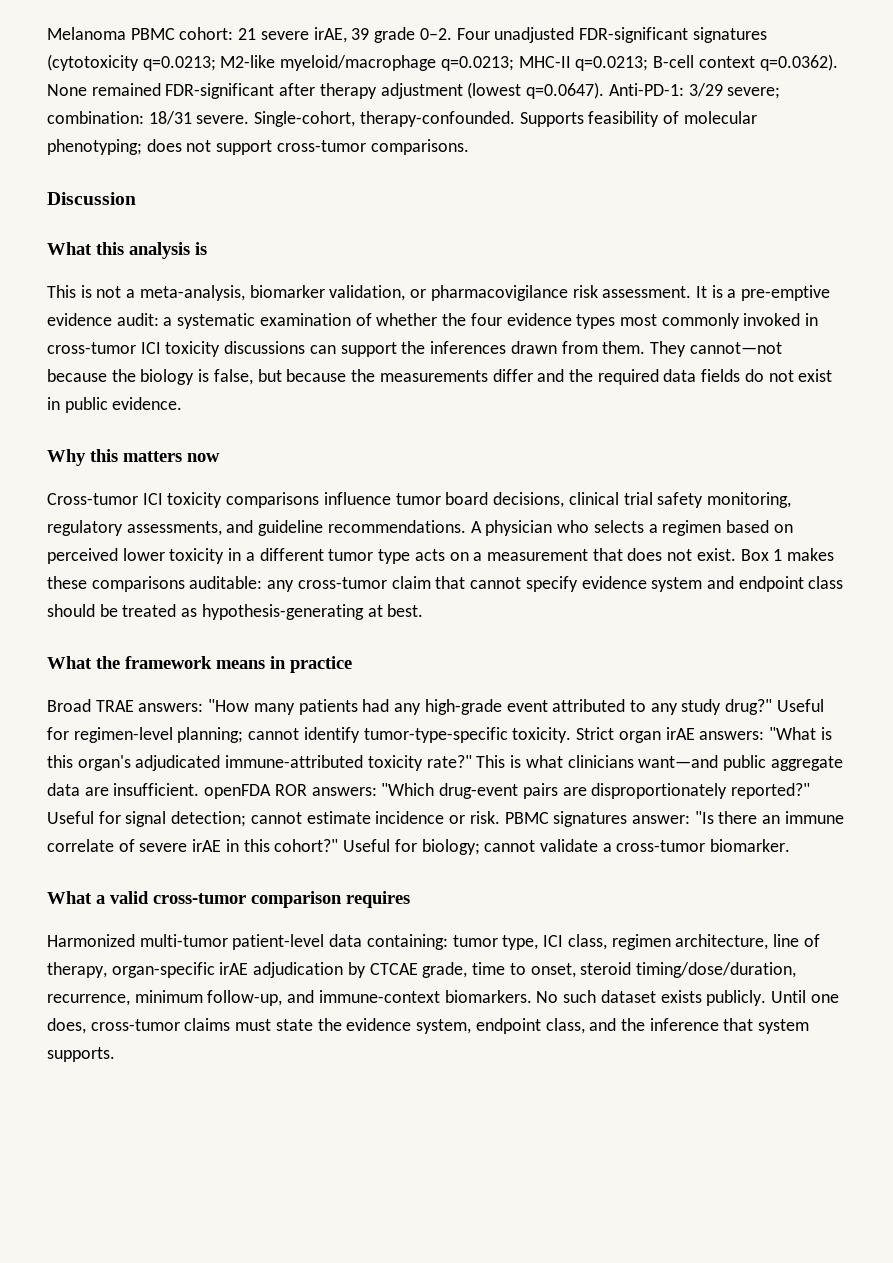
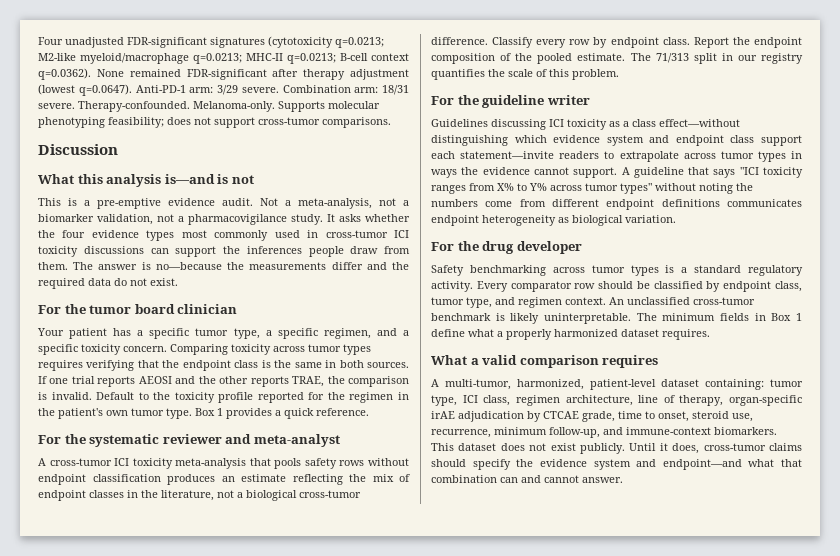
[47,27,452,43] Melanoma PBMC cohort: 21 severe irAE, 39 grade 0–2. -> (38, 41) none
[608,83,781,99] [47,111,757,127] [47,139,142,155] Anti-PD-1: 3/29 severe; combination: 18/31 severe. Single-cohort, therapy-confounded. Supports feasibility of molecular phenotyping; -> [135,85,409,95] [38,101,380,112] [38,117,164,128] Anti-PD-1 arm: 3/29 severe. Combination arm: 18/31 severe. Therapy-confounded. Melanoma-only. Supports molecular phenotyping feasibility;
[195,242,207,255] [47,285,831,301] [47,313,372,329] is // This is not a meta-analysis, biomarker validation, or pharmacovigilance risk assessment. It is a pre-emptive evidence audit: a systematic examination of -> [164,174,254,184] [38,198,409,209] [38,214,361,225] is—and is not // This is a pre-emptive evidence audit. Not a meta-analysis, not a biomarker validation, not a pharmacovigilance study. It asks
[743,313,801,326] invoked -> [274,230,300,238] used
[510,341,782,357] [47,369,347,385] drawn from them. They cannot—not because the biology is false, but because -> [308,246,410,257] [38,262,222,270] people draw from them. The answer is no—because
[701,369,741,382] fields -> (111, 282) none
[798,369,833,382] [47,397,183,413] [47,449,220,466] [47,492,791,508] [47,520,793,536] [47,548,835,564] [47,576,578,592] exist in public evidence. // Why this matters now // Cross-tumor ICI toxicity comparisons influence tumor board decisions, clinical trial safety monitoring, regulatory assessments, and guideline recommendations. A physician who selects a regimen based on perceived lower toxicity in a different tumor type acts on a measurement that does not exist. Box 1 makes these comparisons auditable: any cross-tumor claim that cannot specify -> [150,278,178,286] [38,304,238,314] [37,328,409,339] [38,344,371,355] [38,360,409,371] [38,376,409,387] [38,392,409,403] [38,408,369,419] [38,434,340,447] [38,458,409,469] [38,474,410,485] [38,490,361,501] [431,37,802,48] [431,53,803,64] [431,69,619,80] [431,95,590,108] [431,119,740,130] [431,135,547,146] exist. // For the tumor board clinician // Your patient has a specific tumor type, a specific regimen, and a specific toxicity concern. Comparing toxicity across tumor types requires verifying that the endpoint class is the same in both sources. If one trial reports AEOSI and the other reports TRAE, the comparison is invalid. Default to the toxicity profile reported for the regimen in the patient's own tumor type. Box 1 provides a quick reference. // For the systematic reviewer and meta-analyst // A cross-tumor ICI toxicity meta-analysis that pools safety rows without endpoint classification produces an estimate reflecting the mix of endpoint classes in the literature, not a biological cross-tumor difference. Classify every row by endpoint class. Report the endpoint composition of the pooled estimate. The 71/313 split in our registry quantifies the scale of this problem. // For the guideline writer // Guidelines discussing ICI toxicity as a class effect—without distinguishing which
[47,604,424,620] [47,656,352,673] [47,699,824,715] [47,727,832,743] [47,755,843,771] [47,783,810,799] [47,811,844,827] [47,839,791,855] should be treated as hypothesis-generating at best. // What the framework means in practice // Broad TRAE answers: "How many patients had any high-grade event attributed to any study drug?" Useful for regimen-level planning; cannot identify tumor-type-specific toxicity. Strict organ irAE answers: "What is this organ's adjudicated immune-attributed toxicity rate?" This is what clinicians want—and public aggregate data are insufficient. openFDA ROR answers: "Which drug-event pairs are disproportionately reported?" Useful for signal detection; cannot estimate incidence or risk. PBMC signatures answer: "Is there an immune correlate of severe irAE in this cohort?" Useful for biology; cannot validate a cross-tumor biomarker. -> [761,135,802,146] [431,151,802,162] [431,167,803,178] [431,183,753,194] [431,199,802,210] [431,215,676,226] [431,241,582,254] [431,265,803,276] [431,281,802,292] [431,297,755,308] [431,313,802,324] [431,329,710,340] support each statement—invite readers to extrapolate across tumor types in ways the evidence cannot support. A guideline that says "ICI toxicity ranges from X% to Y% across tumor types" without noting the numbers come from different endpoint definitions communicates endpoint heterogeneity as biological variation. // For the drug developer // Safety benchmarking across tumor types is a standard regulatory activity. Every comparator row should be classified by endpoint class, tumor type, and regimen context. An unclassified cross-tumor benchmark is likely uninterpretable. The minimum fields in Box 1 define what a properly harmonized dataset requires.
[153,893,246,904] cross-tumor -> (518, 360) none
[47,934,363,950] Harmonized multi-tumor patient-level data -> [431,379,699,390] A multi-tumor, harmonized, patient-level dataset
[635,962,796,978] timing/dose/duration, -> [732,413,753,422] use,
[536,990,702,1003] No such dataset exists -> [431,443,576,451] This dataset does not exist
[810,994,839,1003] one -> [659,443,668,451] it
[235,1018,810,1034] [47,1047,115,1062] must state the evidence system, endpoint class, and the inference that system supports. -> [431,459,802,470] [431,475,623,483] should specify the evidence system and endpoint—and what that combination can and cannot answer.

